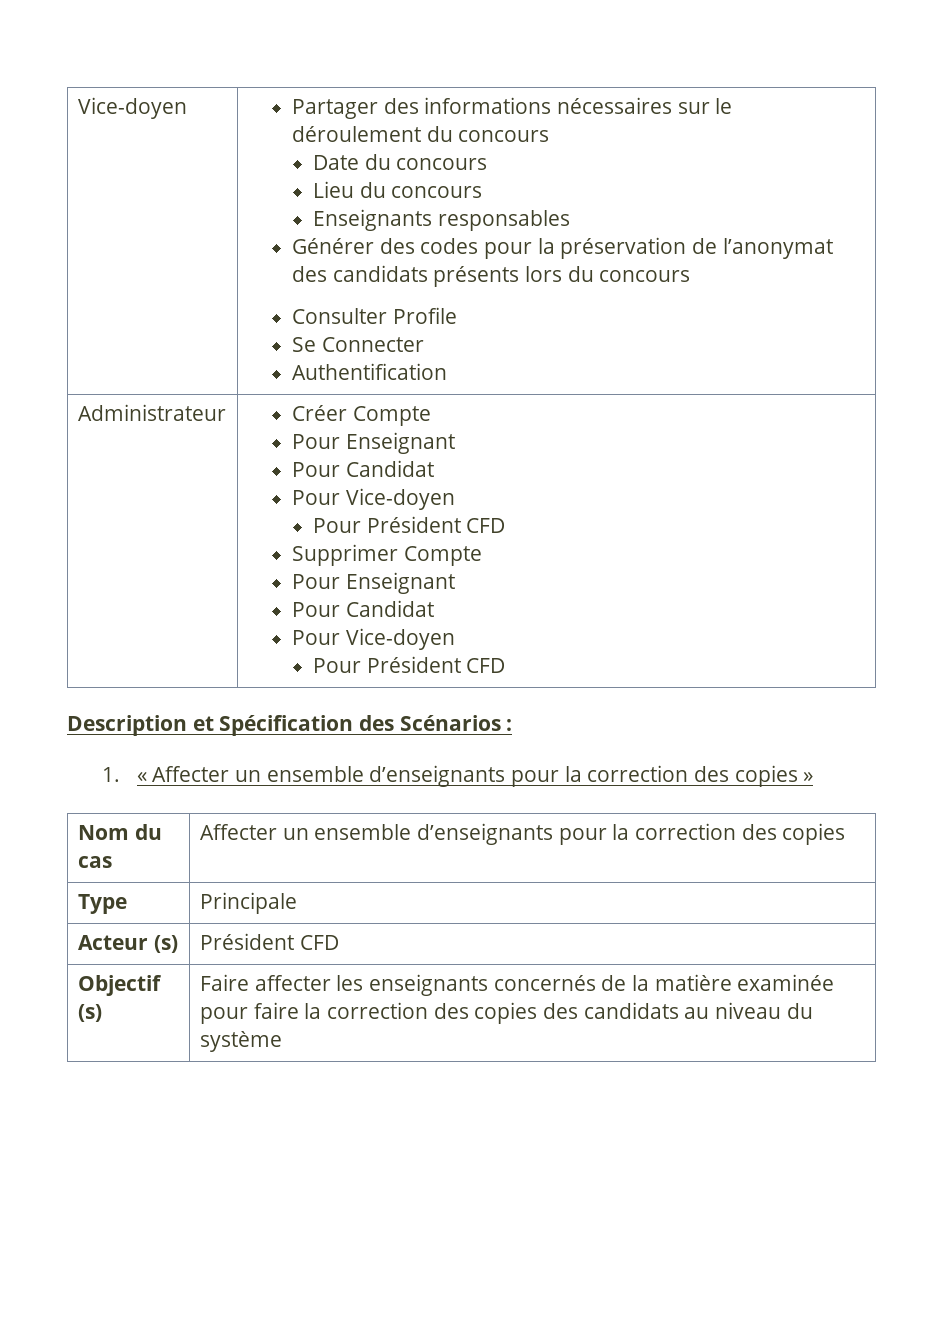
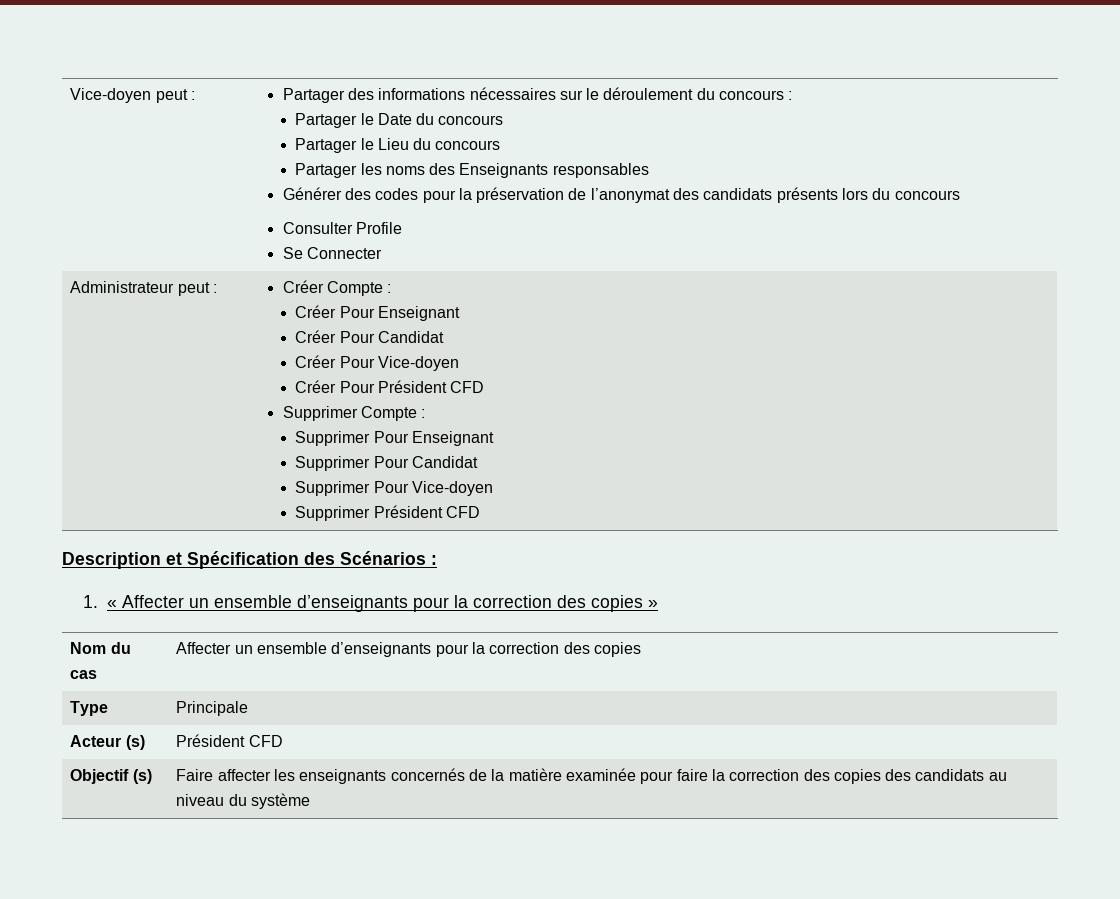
[77,97,187,119] Vice-doyen -> [70,88,195,103] Vice-doyen peut :
(550, 136) // -> [788,91,793,100] [295,113,374,128] : // Partager le
(488, 164) none -> [295,138,374,153] Partager le
(483, 192) none -> [295,163,456,178] Partager les noms des
[291,363,447,380] // Authentification -> (382, 253) none
(226, 412) none -> [177,282,217,296] peut :
[291,432,455,454] [291,460,434,477] [291,488,455,510] // Pour Enseignant // Pour Candidat // Pour Vice-doyen // -> [387,284,392,293] [295,305,460,321] [295,330,444,343] [295,355,459,371] [295,380,337,393] : // Créer Pour Enseignant // Créer Pour Candidat // Créer Pour Vice-doyen // Créer
[291,572,455,594] [291,600,434,617] [291,628,455,650] [312,658,361,673] // Pour Enseignant // Pour Candidat // Pour Vice-doyen // Pour -> [421,409,426,418] [295,431,494,446] [295,456,478,471] [295,481,493,496] [295,506,371,521] : // Supprimer Pour Enseignant // Supprimer Pour Candidat // Supprimer Pour Vice-doyen // Supprimer

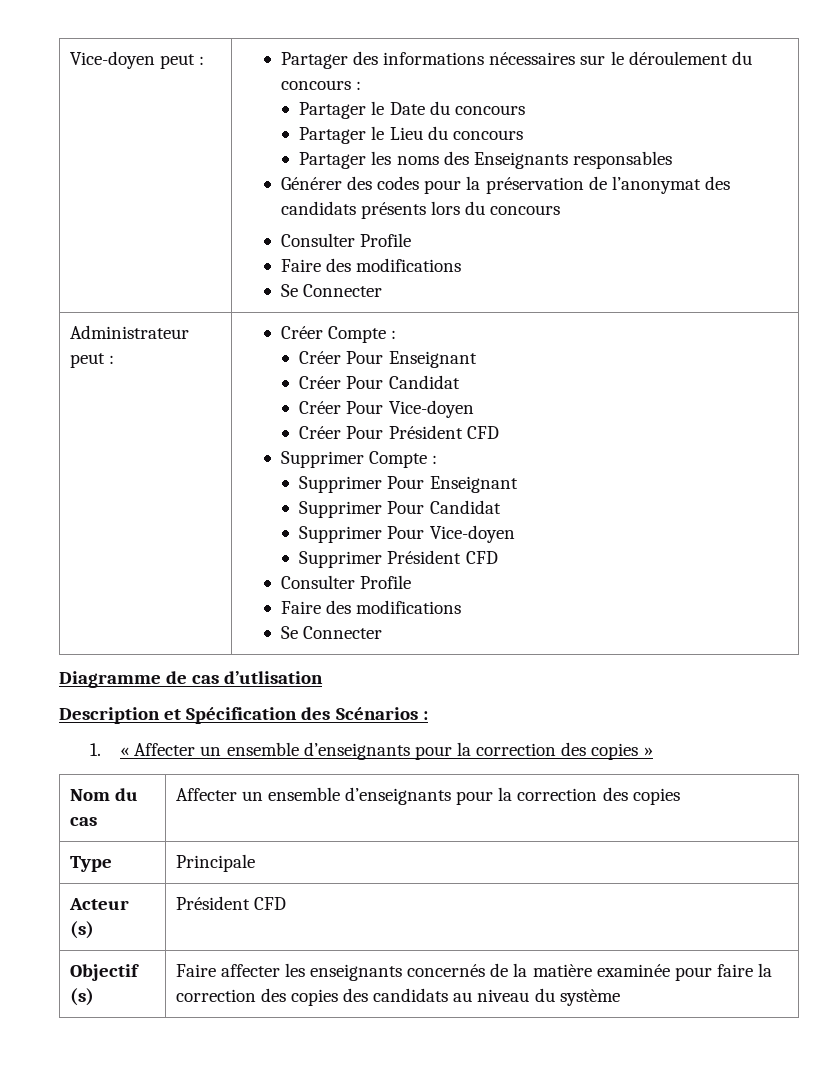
(402, 228) none -> [280,258,462,272] // Faire des modifications
(480, 512) none -> [280,575,412,589] [280,600,462,614] [280,626,383,639] [59,671,324,688] // Consulter Profile // Faire des modifications // Se Connecter // Diagramme de cas d’utlisation

